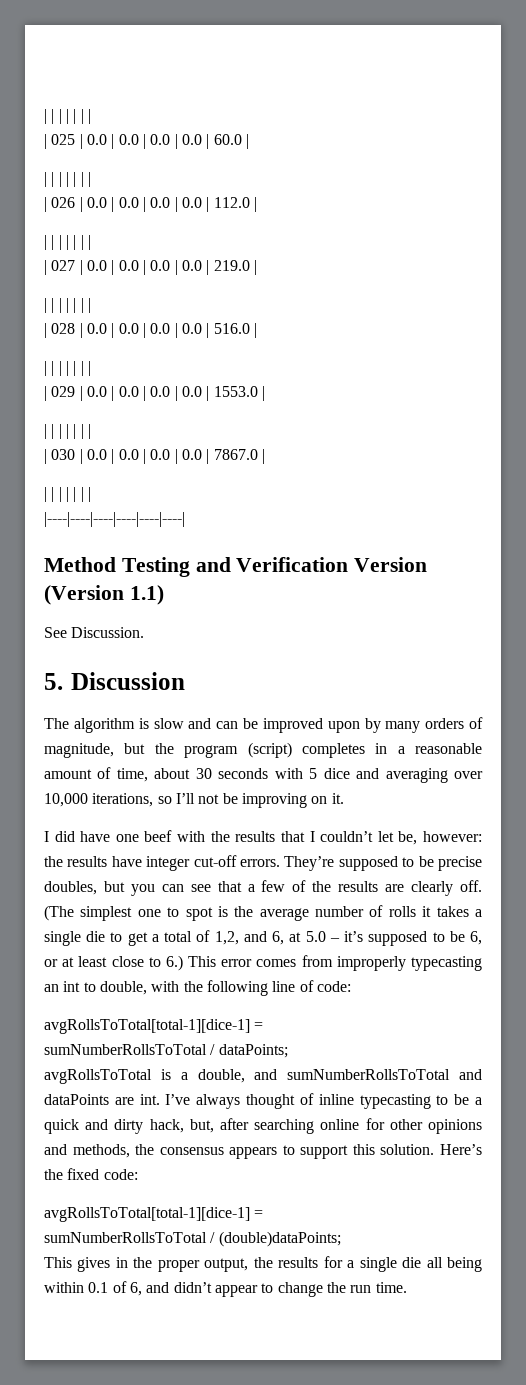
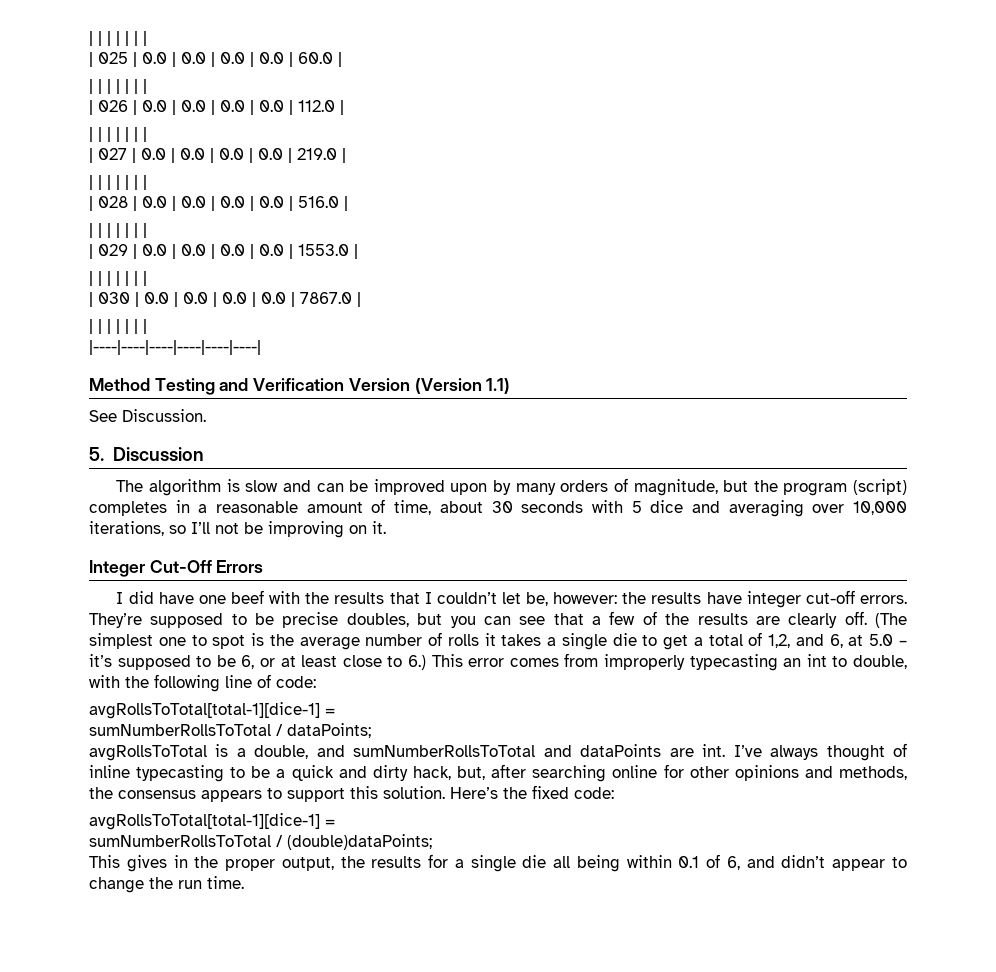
(344, 798) none -> [89,560,264,577] // Integer Cut-Off Errors

